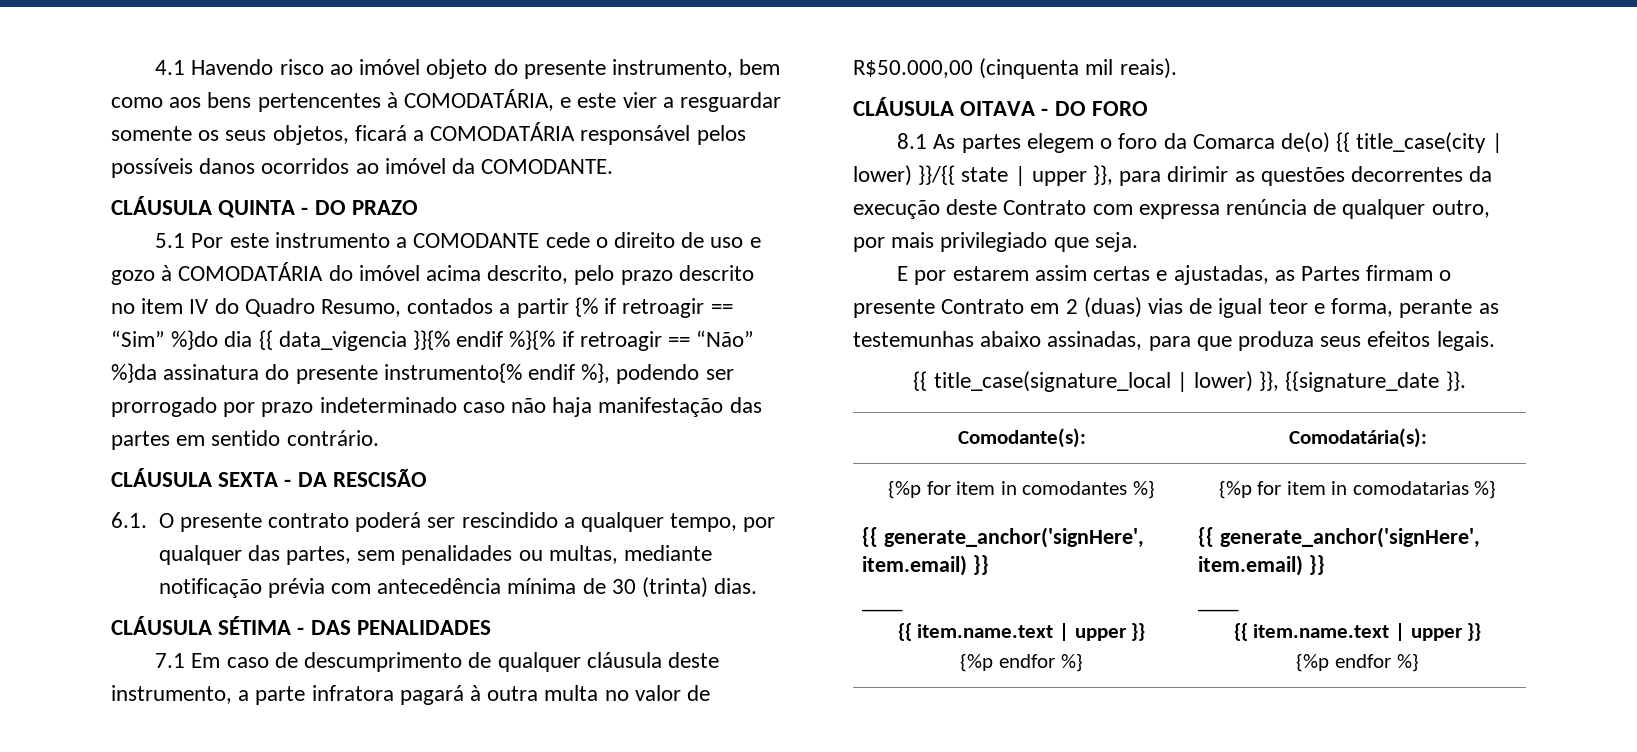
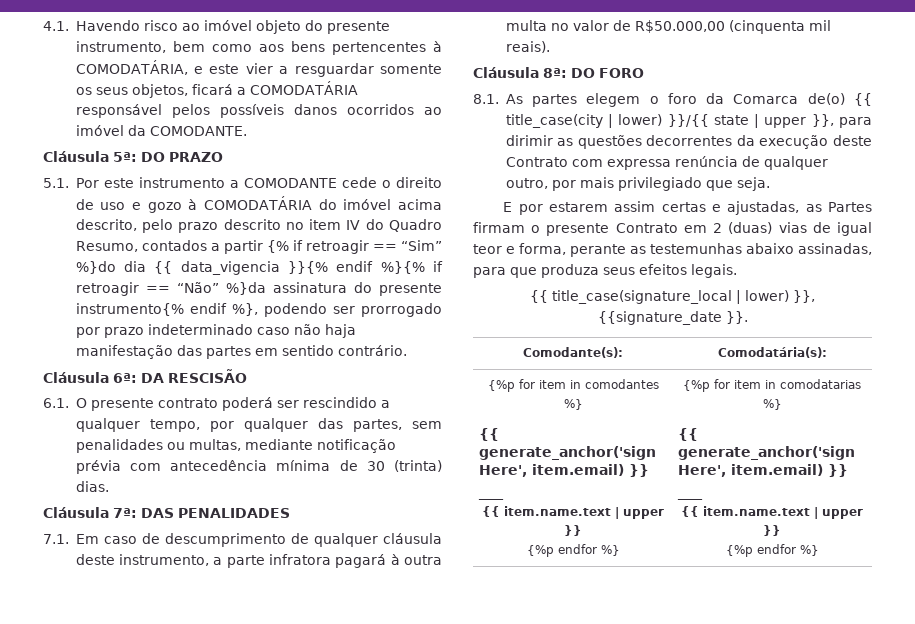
[155,60,186,75] 4.1 -> [43,21,69,31] 4.1.
[111,196,309,218] CLÁUSULA QUINTA - -> [43,151,137,162] Cláusula 5ª:
[155,233,186,248] 5.1 -> [43,178,69,188] 5.1.
[111,468,292,487] CLÁUSULA SEXTA - -> [43,372,137,383] Cláusula 6ª:
[111,616,305,635] CLÁUSULA SÉTIMA - -> [43,507,137,518] Cláusula 7ª:
[155,653,186,668] 7.1 -> [43,534,69,544] 7.1.
[853,97,1049,116] CLÁUSULA OITAVA - -> [473,67,567,78] Cláusula 8ª:
[897,133,928,149] 8.1 -> [473,94,499,104] 8.1.

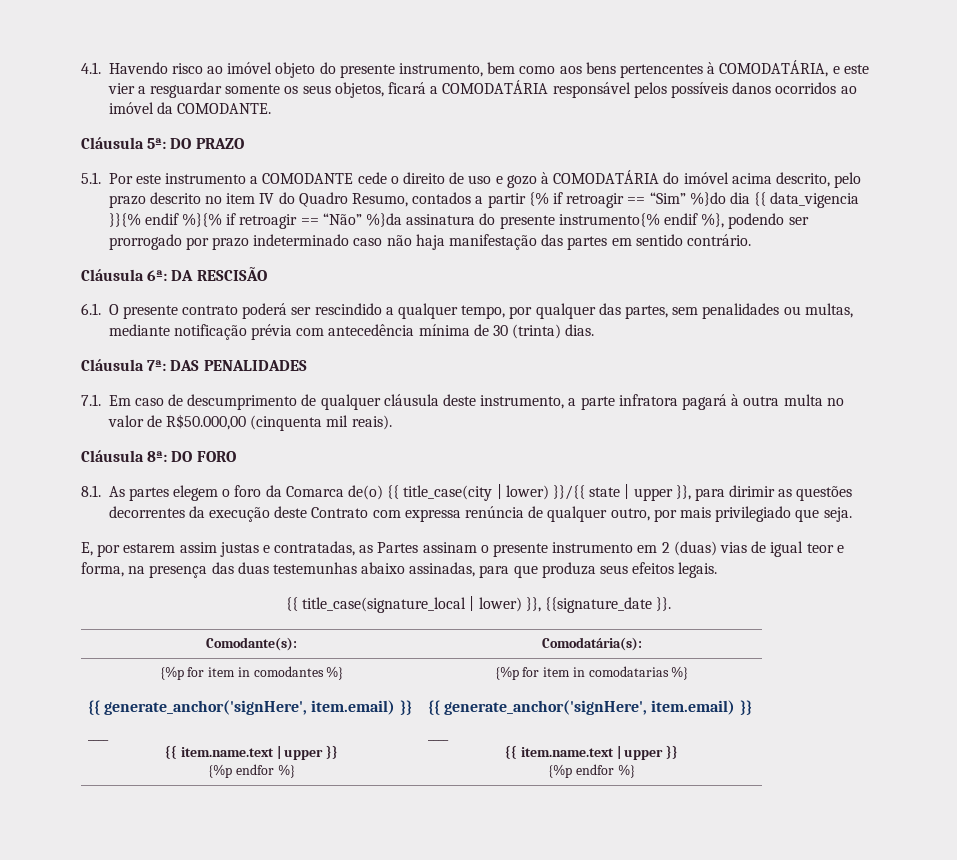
[503,202,513,212] E -> [81,542,93,556] E,
[661,201,800,215] certas e ajustadas, -> [219,541,356,557] justas e contratadas,
[473,222,525,233] firmam -> [422,542,477,553] assinam
[615,223,678,233] Contrato -> [552,542,634,553] instrumento
[570,244,646,257] perante as -> [128,562,269,578] na presença das duas

